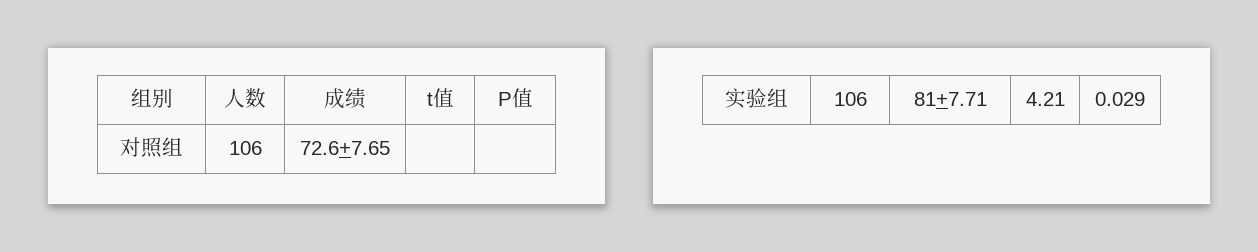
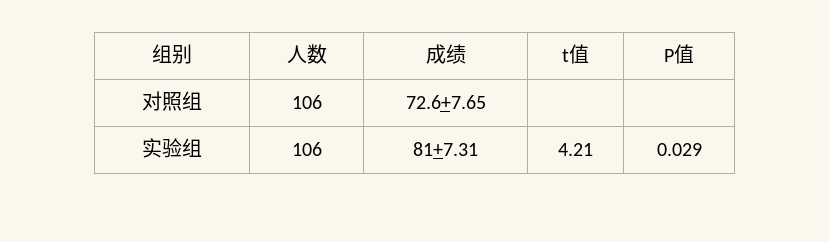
[913,92,987,106] 81+7.71 -> [413,142,478,156] 81+7.31

